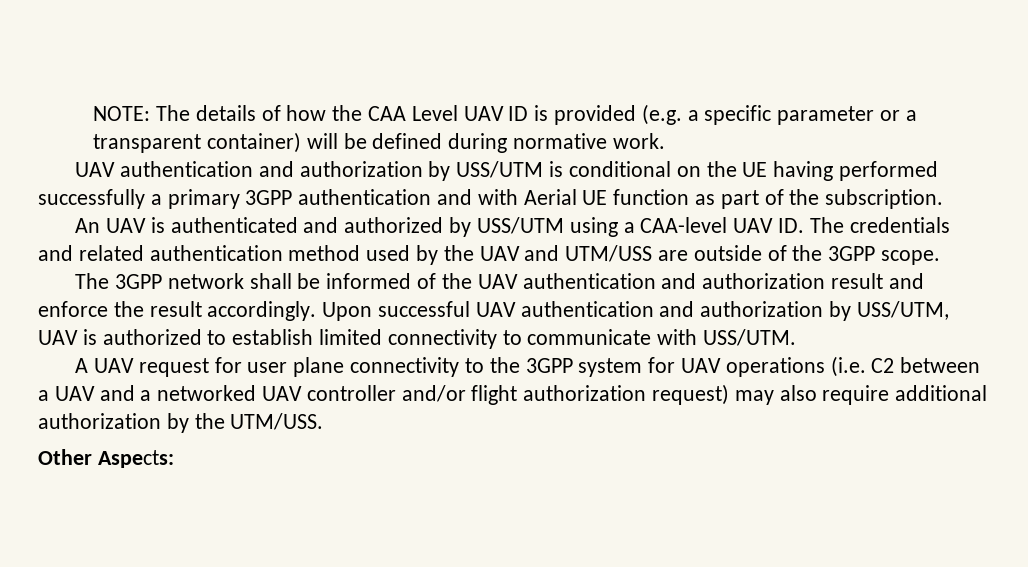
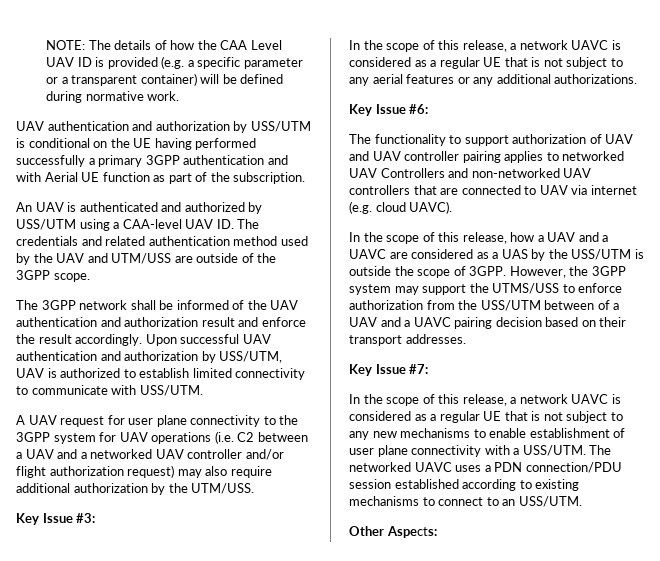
(324, 421) none -> [16,513,96,525] [349,40,621,52] [349,57,623,69] [349,74,638,86] [349,104,429,116] [349,134,634,146] [349,151,625,163] [349,168,592,178] [349,185,637,195] [349,201,453,214] [349,232,609,244] [349,249,644,261] [349,266,626,278] [349,283,623,295] [349,300,620,311] [349,317,627,329] [349,334,466,346] [349,364,429,376] [349,394,621,406] [349,411,623,423] [349,428,626,440] [349,445,612,457] [349,462,622,473] [349,479,580,491] [349,496,582,507] // Key Issue #3: // In the scope of this release, a network UAVC is considered as a regular UE that is not subject to any aerial features or any additional authorizations. // Key Issue #6: // The functionality to support authorization of UAV and UAV controller pairing applies to networked UAV Controllers and non-networked UAV controllers that are connected to UAV via internet (e.g. cloud UAVC). // In the scope of this release, how a UAV and a UAVC are considered as a UAS by the USS/UTM is outside the scope of 3GPP. However, the 3GPP system may support the UTMS/USS to enforce authorization from the USS/UTM between of a UAV and a UAVC pairing decision based on their transport addresses. // Key Issue #7: // In the scope of this release, a network UAVC is considered as a regular UE that is not subject to any new mechanisms to enable establishment of user plane connectivity with a USS/UTM. The networked UAVC uses a PDN connection/PDU session established according to existing mechanisms to connect to an USS/UTM.

